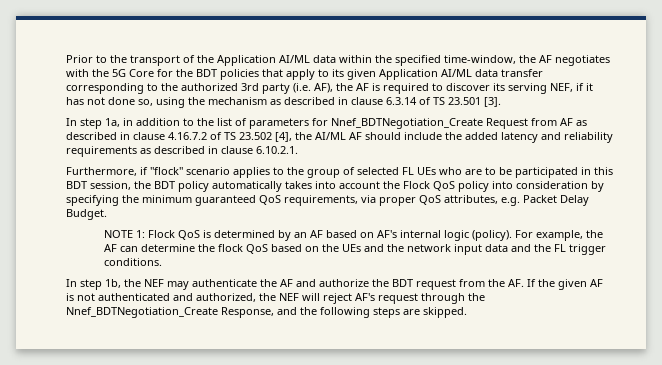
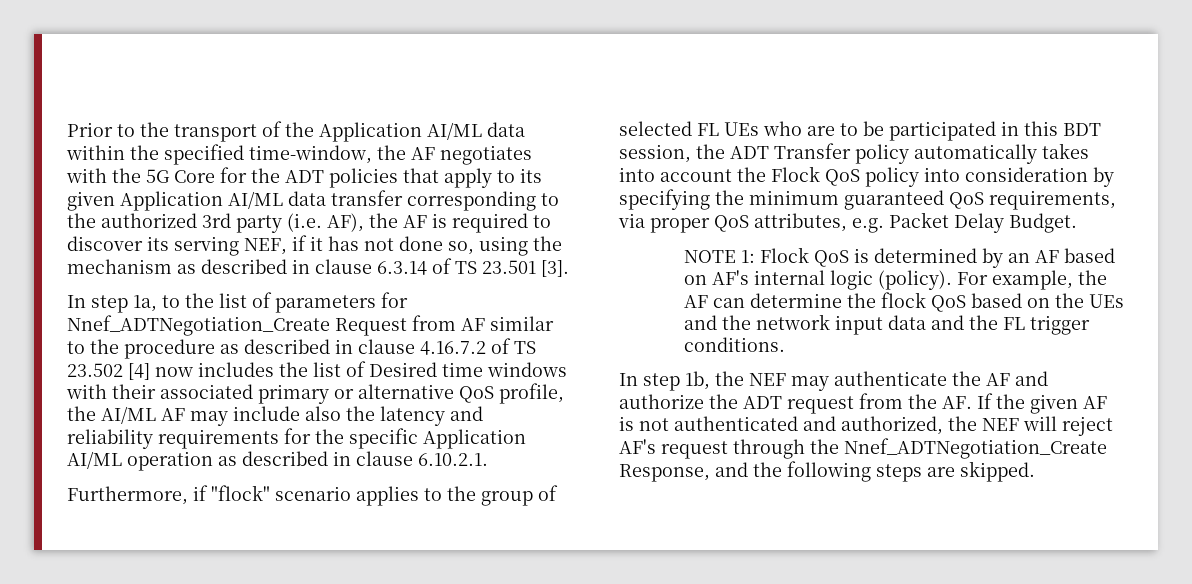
[196,69,217,77] BDT -> [285,170,324,183] ADT
[123,118,180,126] in addition -> (157, 303) none
[331,118,483,129] Nnef_BDTNegotiation_Create -> [67,315,330,336] Nnef_ADTNegotiation_Create
(573, 122) none -> [490,316,554,331] [67,339,215,359] similar to the procedure
[275,132,613,143] [66,146,137,157] [4], the AI/ML AF should include the added latency and reliability requirements -> [128,361,567,380] [66,383,564,404] [67,406,483,426] [67,428,526,449] [67,451,213,471] [4] now includes the list of Desired time windows with their associated primary or alternative QoS profile, the AI/ML AF may include also the latency and reliability requirements for the specific Application AI/ML operation
[154,181,175,189] BDT -> [730,143,851,159] ADT Transfer
[392,279,413,287] BDT -> [743,396,782,409] ADT
[66,307,218,318] Nnef_BDTNegotiation_Create -> [844,438,1107,459] Nnef_ADTNegotiation_Create

